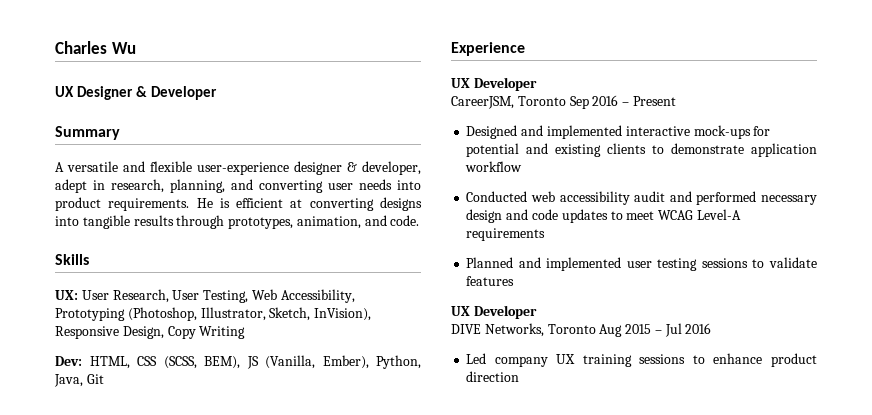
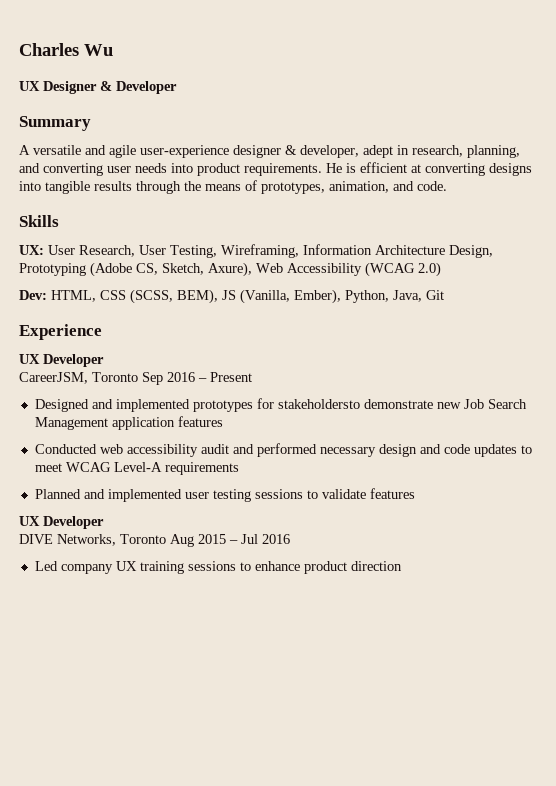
[150,161,192,172] flexible -> [109,145,136,158] agile
(225, 222) none -> [184,180,257,191] the means of
[251,289,355,303] [55,307,372,321] [55,326,246,339] Web Accessibility, Prototyping (Photoshop, Illustrator, Sketch, InVision), Responsive Design, Copy Writing -> [221,244,493,258] [19,262,441,277] Wireframing, Information Architecture Design, Prototyping (Adobe CS, Sketch, Axure), Web Accessibility (WCAG 2.0)
[625,125,771,139] [466,143,817,157] [465,161,523,172] interactive mock-ups for potential and existing clients to demonstrate application workflow -> [192,398,527,412] [34,416,223,430] prototypes for stakeholdersto demonstrate new Job Search Management application features

